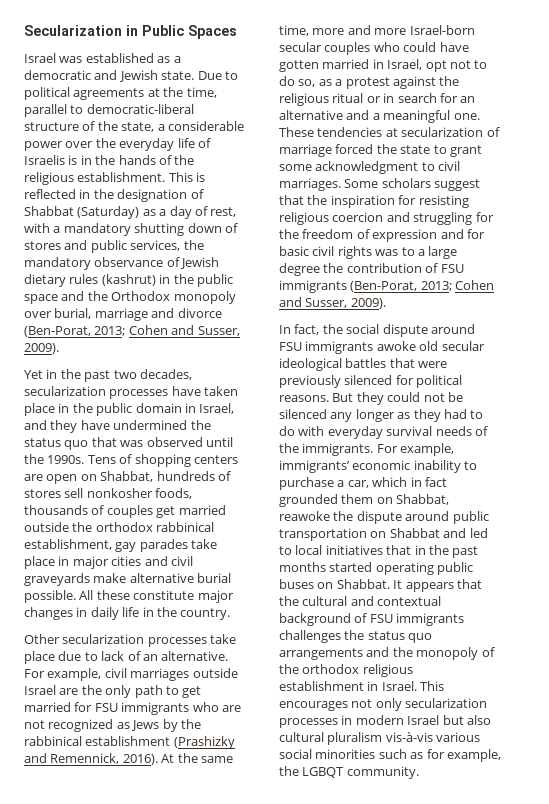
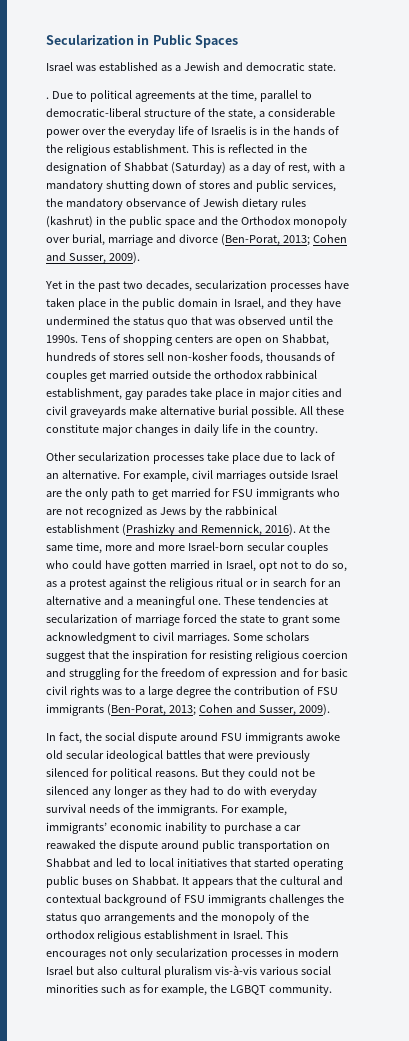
[24,70,158,82] democratic and Jewish -> [183,62,305,71] Jewish and democratic
(195, 75) none -> [46,97,49,99] // .
[86,488,153,498] nonkosher -> [166,352,228,361] non-kosher
[347,477,447,488] [279,494,450,507] [279,511,330,521] car, which in fact grounded them on Shabbat, reawoke -> [283,825,301,831] [46,840,96,849] car reawaked
[414,545,479,558] [279,562,326,572] in the past months -> (251, 862) none

